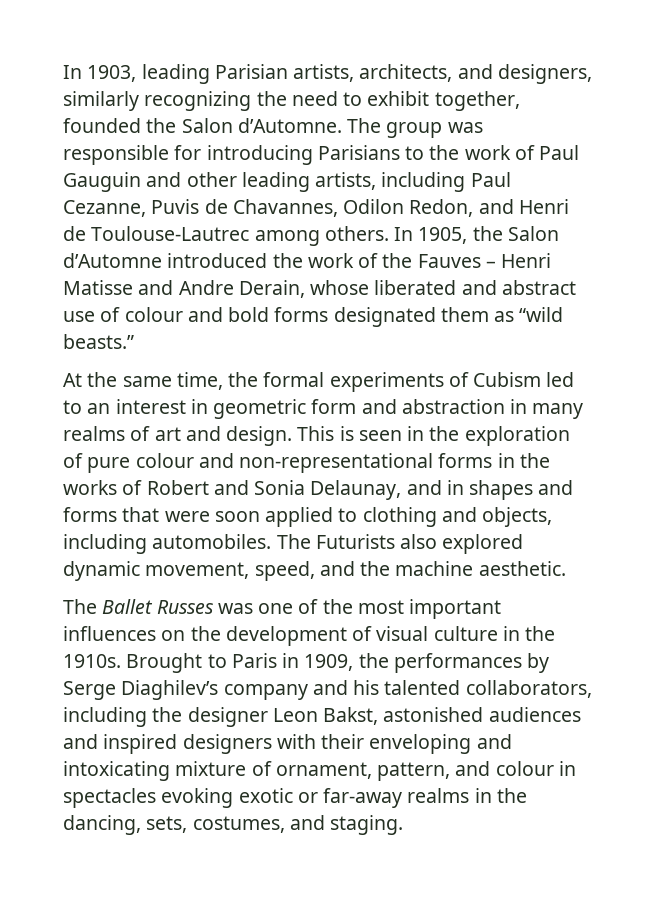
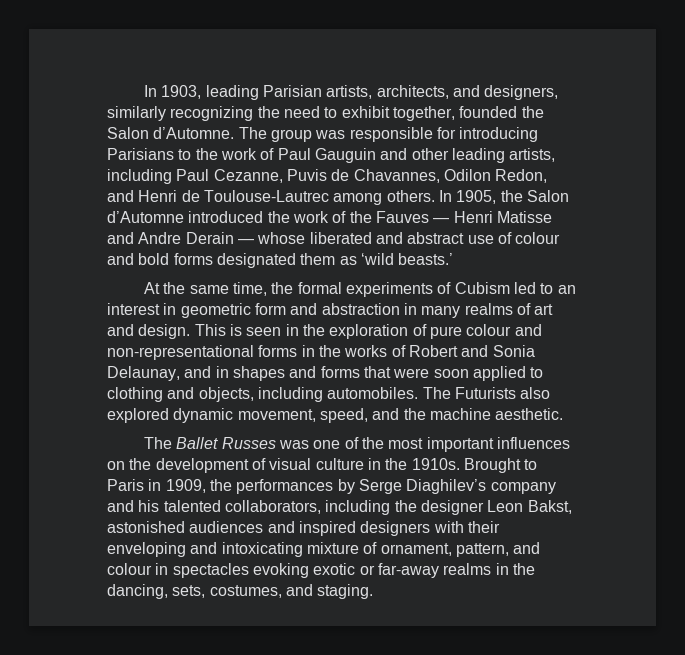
[485,261,496,268] – -> [433,218,450,223] —
[238,280,305,298] Derain, -> [185,232,254,244] Derain —
[519,307,564,322] [63,334,134,349] “wild beasts.” -> [360,253,454,265] ‘wild beasts.’

